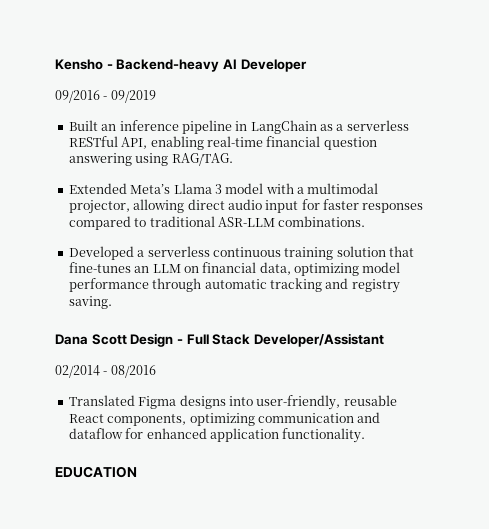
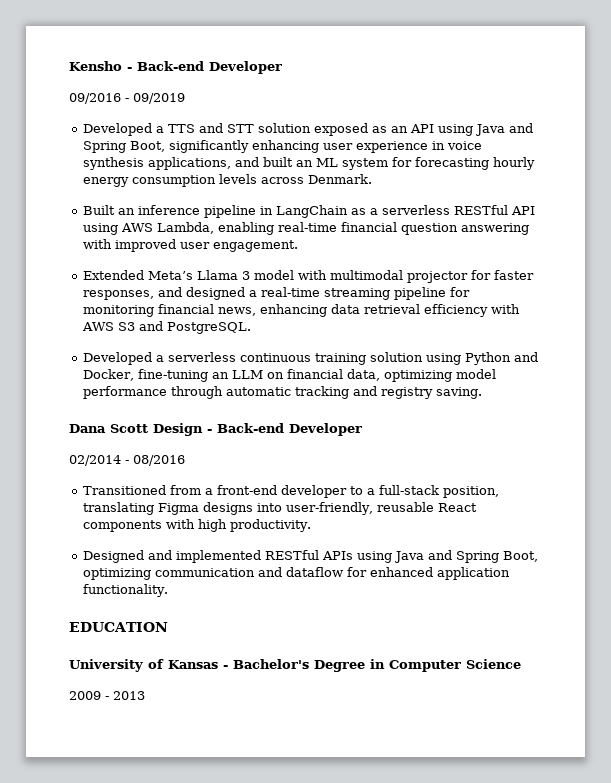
[116,59,237,72] Backend-heavy AI -> [137,61,204,71] Back-end
(156, 96) none -> [82,123,533,136] [82,140,482,153] [82,157,535,170] [82,174,372,187] // Developed a TTS and STT solution exposed as an API using Java and Spring Boot, significantly enhancing user experience in voice synthesis applications, and built an ML system for forecasting hourly energy consumption levels across Denmark.
[121,137,148,149] API, -> [510,206,535,215] [82,222,214,235] API using AWS Lambda,
[135,153,233,166] using RAG/TAG. -> [82,239,298,252] with improved user engagement.
[297,183,379,194] [68,199,424,214] [68,216,366,230] a multimodal projector, allowing direct audio input for faster responses compared to traditional ASR-LLM combinations. -> [329,270,534,283] [82,287,470,300] [82,304,520,317] [81,321,251,334] multimodal projector for faster responses, and designed a real-time streaming pipeline for monitoring financial news, enhancing data retrieval efficiency with AWS S3 and PostgreSQL.
[389,246,414,257] [68,262,131,273] that fine-tunes -> [425,352,538,365] [82,369,208,382] using Python and Docker, fine-tuning
[186,333,384,347] Full Stack Developer/Assistant -> [217,423,362,436] Back-end Developer
[68,395,135,406] Translated -> [82,485,499,498] [82,502,154,515] Transitioned from a front-end developer to a full-stack position, translating
[107,414,187,426] components, -> [82,519,311,532] [82,550,538,563] components with high productivity. // Designed and implemented RESTful APIs using Java and Spring Boot,
(137, 472) none -> [69,659,521,672] [69,691,145,700] // University of Kansas - Bachelor's Degree in Computer Science // 2009 - 2013

